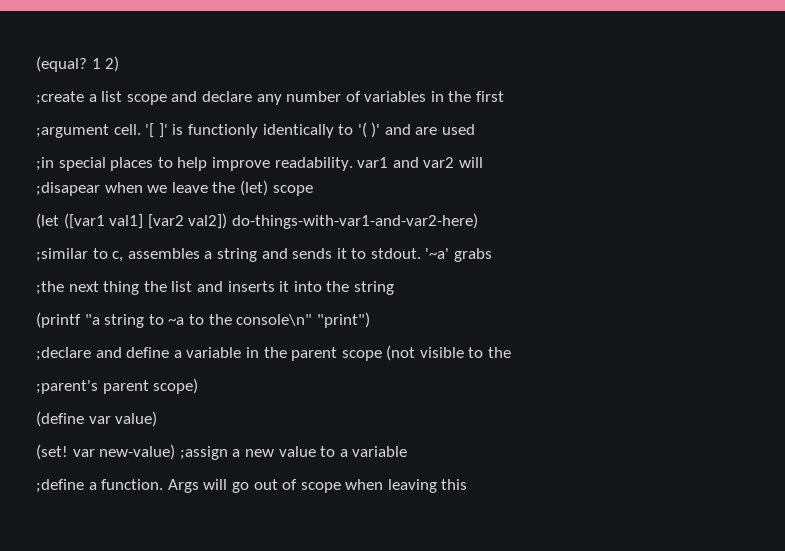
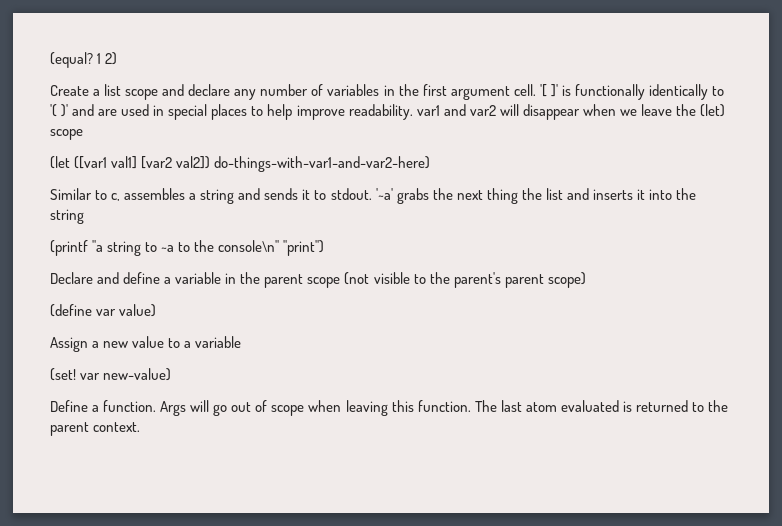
[36,91,84,105] ;create -> [50,85,89,96] Create
[36,124,109,138] // ;argument -> [450,86,510,100] argument
[187,124,258,138] functionly -> [574,84,645,100] functionally
[36,157,54,171] // ;in -> [153,105,165,116] in
[36,182,100,196] // ;disapear -> [522,104,580,120] disappear
[36,248,88,262] ;similar -> [50,188,92,200] Similar
[36,281,64,295] // ;the -> [432,188,453,200] the
[36,347,91,361] ;declare -> [50,272,93,284] Declare
[36,380,98,394] // ;parent's -> [453,272,501,288] parent's
[36,444,228,460] (set! var new-value) ;assign -> [50,337,88,352] Assign
[36,479,84,493] ;define -> [50,368,172,381] [50,400,88,412] (set! var new-value) // Define
(468, 484) none -> [417,400,728,412] [50,422,141,436] function. The last atom evaluated is returned to the parent context.

